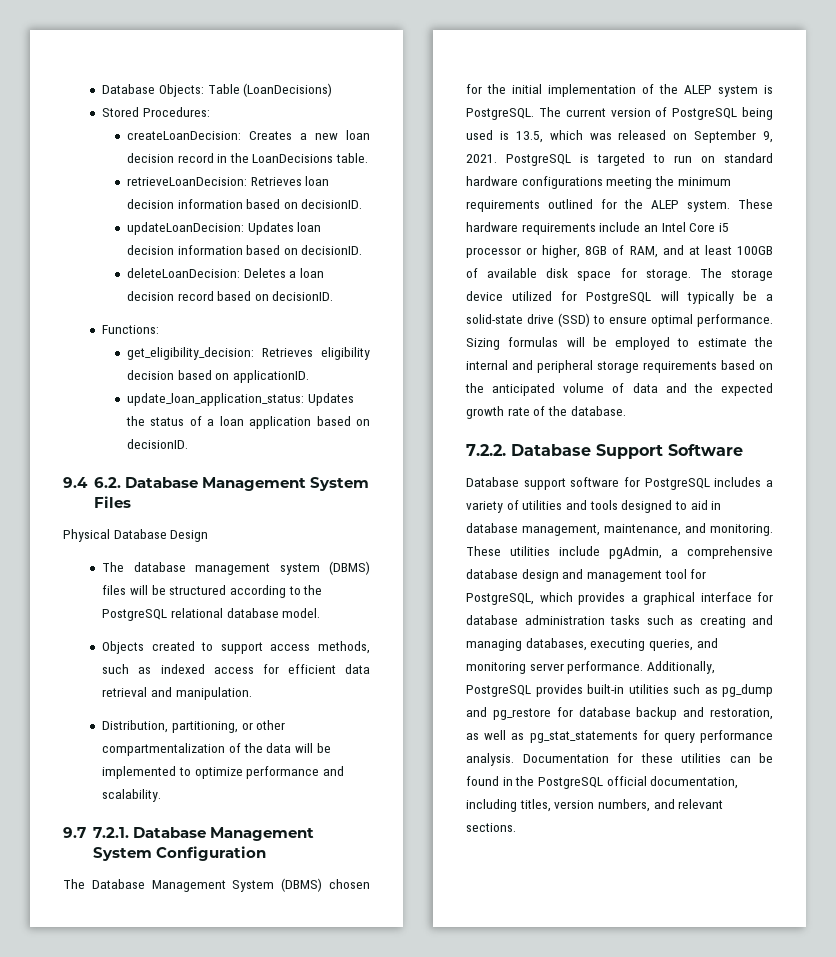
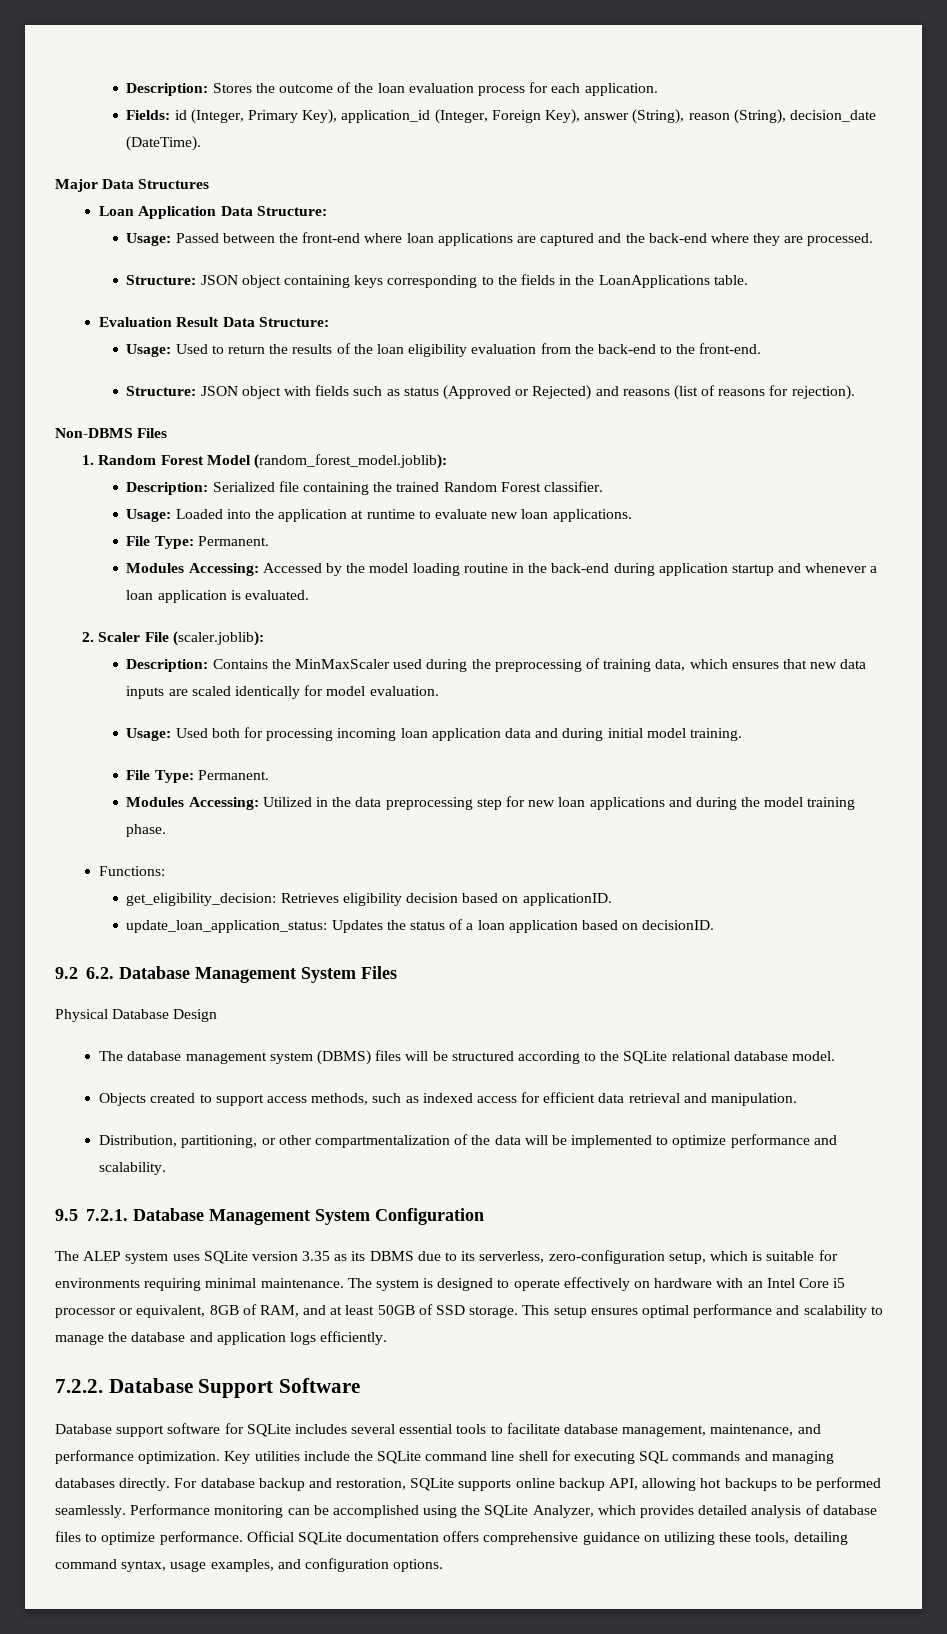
[102,83,333,97] [102,107,211,117] [126,130,370,140] [126,153,369,163] [126,176,330,186] [126,199,363,209] [126,222,322,235] [126,245,363,255] [126,268,324,278] [126,291,334,301] Database Objects: Table (LoanDecisions) // Stored Procedures: // createLoanDecision: Creates a new loan decision record in the LoanDecisions table. // retrieveLoanDecision: Retrieves loan decision information based on decisionID. // updateLoanDecision: Updates loan decision information based on decisionID. // deleteLoanDecision: Deletes a loan decision record based on decisionID. -> [126,82,658,96] [126,109,876,124] [126,136,202,151] [55,179,210,192] [99,206,327,219] [126,232,874,246] [126,274,748,288] [99,317,329,327] [126,343,762,357] [126,385,855,400] [55,428,168,438] [82,454,447,469] [126,481,603,495] [126,509,632,522] [126,536,269,549] [126,563,878,576] [126,590,310,603] [82,631,264,646] [126,658,867,672] [126,685,439,699] [126,727,742,741] [126,770,269,783] [126,796,856,810] [126,824,167,837] Description: Stores the outcome of the loan evaluation process for each application. // Fields: id (Integer, Primary Key), application_id (Integer, Foreign Key), answer (String), reason (String), decision_date (DateTime). // Major Data Structures // Loan Application Data Structure: // Usage: Passed between the front-end where loan applications are captured and the back-end where they are processed. // Structure: JSON object containing keys corresponding to the fields in the LoanApplications table. // Evaluation Result Data Structure: // Usage: Used to return the results of the loan eligibility evaluation from the back-end to the front-end. // Structure: JSON object with fields such as status (Approved or Rejected) and reasons (list of reasons for rejection). // Non-DBMS Files // 1. Random Forest Model (random_forest_model.joblib): // Description: Serialized file containing the trained Random Forest classifier. // Usage: Loaded into the application at runtime to evaluate new loan applications. // File Type: Permanent. // Modules Accessing: Accessed by the model loading routine in the back-end during application startup and whenever a loan application is evaluated. // 2. Scaler File (scaler.joblib): // Description: Contains the MinMaxScaler used during the preprocessing of training data, which ensures that new data inputs are scaled identically for model evaluation. // Usage: Used both for processing incoming loan application data and during initial model training. // File Type: Permanent. // Modules Accessing: Utilized in the data preprocessing step for new loan applications and during the model training phase.
[63,477,88,488] 9.4 -> [55,967,78,979] 9.2
[102,609,168,621] PostgreSQL -> [623,1051,668,1064] SQLite
[63,827,86,838] 9.7 -> [55,1209,78,1221] 9.5
[91,878,370,892] [466,84,773,97] [466,107,773,120] [466,130,773,143] [466,153,773,166] [466,176,731,189] [466,199,773,212] [466,222,641,235] Database Management System (DBMS) chosen for the initial implementation of the ALEP system is PostgreSQL. The current version of PostgreSQL being used is 13.5, which was released on September 9, 2021. PostgreSQL is targeted to run on standard hardware configurations meeting the minimum requirements outlined for the ALEP system. These hardware requirements include -> [83,1250,838,1264] [55,1277,744,1291] ALEP system uses SQLite version 3.35 as its DBMS due to its serverless, zero-configuration setup, which is suitable for environments requiring minimal maintenance. The system is designed to operate effectively on hardware with
[542,245,581,258] higher, -> [136,1305,206,1318] equivalent,
[737,246,773,255] [466,268,773,281] [466,291,773,304] [466,313,773,327] [466,337,773,350] [466,360,773,373] [465,383,773,396] [466,406,626,419] 100GB of available disk space for storage. The storage device utilized for PostgreSQL will typically be a solid-state drive (SSD) to ensure optimal performance. Sizing formulas will be employed to estimate the internal and peripheral storage requirements based on the anticipated volume of data and the expected growth rate of the database. -> [377,1304,883,1318] [55,1331,388,1345] 50GB of SSD storage. This setup ensures optimal performance and scalability to manage the database and application logs efficiently.
[644,477,773,490] [466,500,722,513] [466,523,773,536] [466,546,773,559] [466,569,707,582] [466,592,773,605] [466,615,773,628] [466,638,718,651] [466,661,715,674] [466,684,773,697] [466,707,773,720] [466,730,773,743] [466,753,773,766] [466,776,739,789] [466,799,724,812] [466,823,516,832] PostgreSQL includes a variety of utilities and tools designed to aid in database management, maintenance, and monitoring. These utilities include pgAdmin, a comprehensive database design and management tool for PostgreSQL, which provides a graphical interface for database administration tasks such as creating and managing databases, executing queries, and monitoring server performance. Additionally, PostgreSQL provides built-in utilities such as pg_dump and pg_restore for database backup and restoration, as well as pg_stat_statements for query performance analysis. Documentation for these utilities can be found in the PostgreSQL official documentation, including titles, version numbers, and relevant sections. -> [246,1423,821,1437] [55,1450,834,1464] [55,1477,882,1491] [55,1504,877,1518] [55,1531,848,1545] [55,1558,444,1572] SQLite includes several essential tools to facilitate database management, maintenance, and performance optimization. Key utilities include the SQLite command line shell for executing SQL commands and managing databases directly. For database backup and restoration, SQLite supports online backup API, allowing hot backups to be performed seamlessly. Performance monitoring can be accomplished using the SQLite Analyzer, which provides detailed analysis of database files to optimize performance. Official SQLite documentation offers comprehensive guidance on utilizing these tools, detailing command syntax, usage examples, and configuration options.

